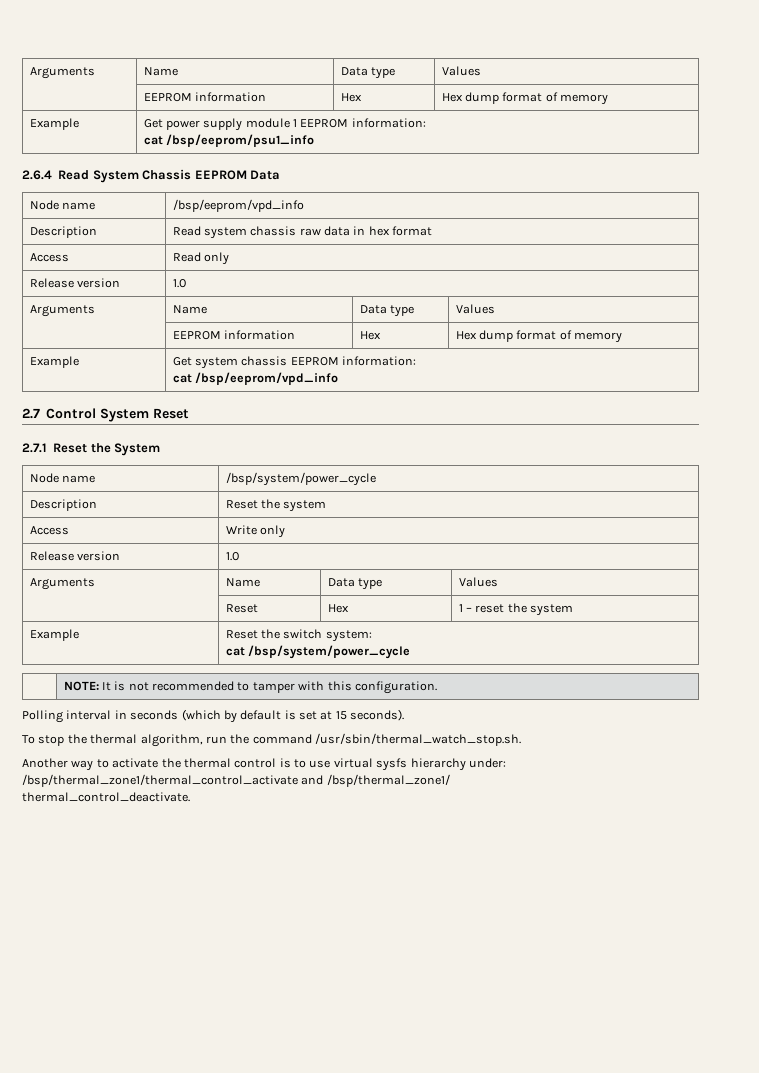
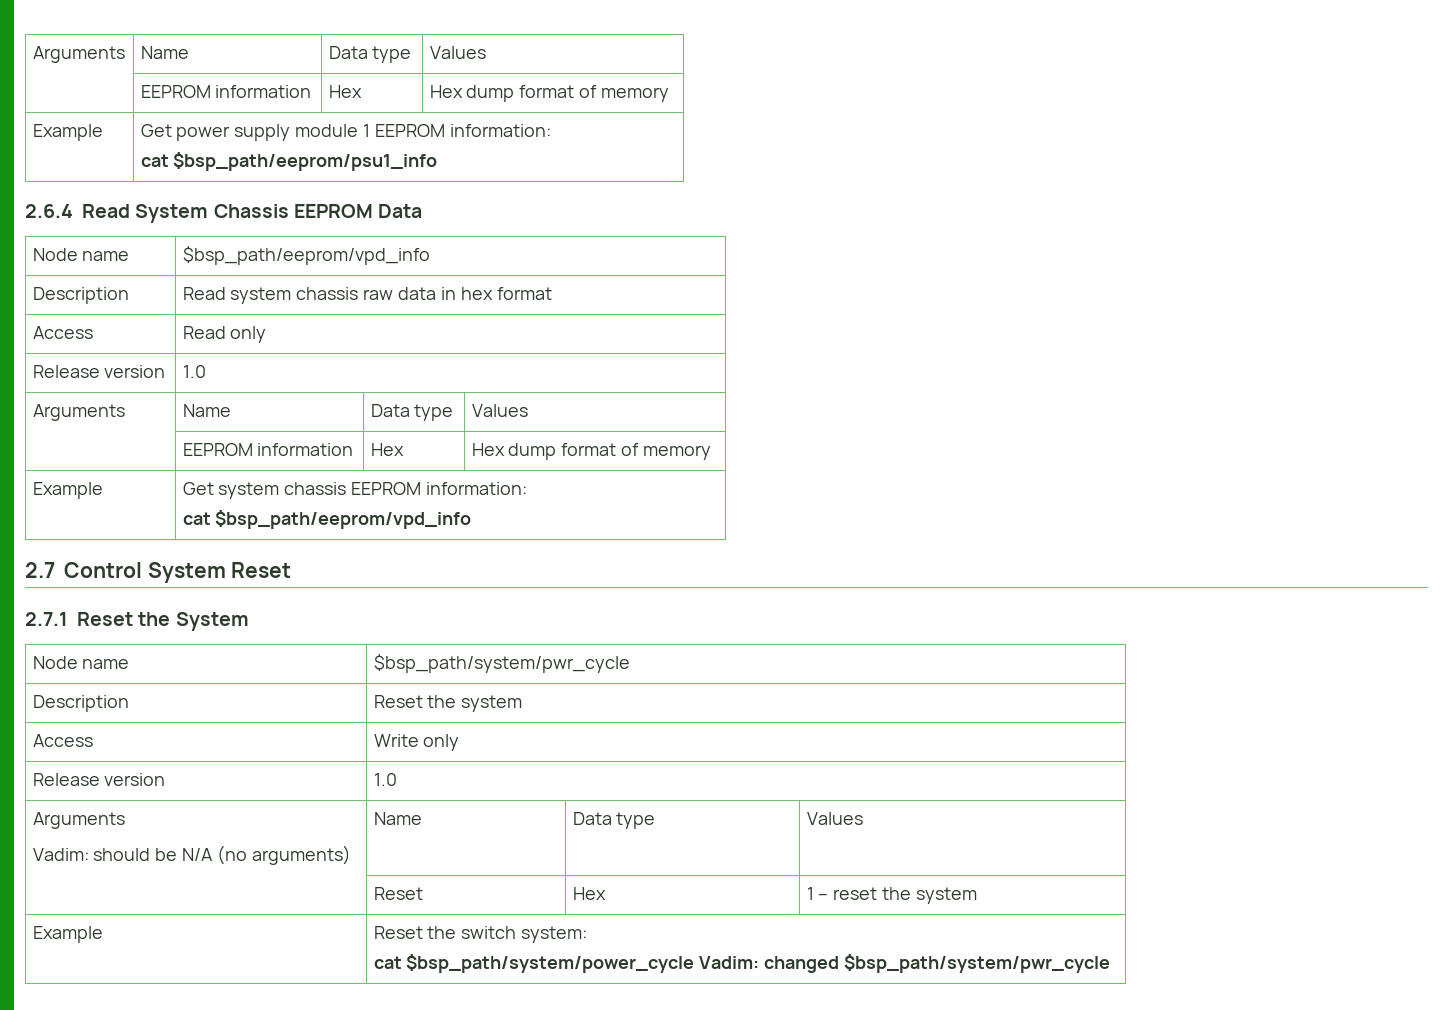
[165,134,314,147] /bsp/eeprom/psu1_info -> [173,152,438,171] $bsp_path/eeprom/psu1_info
[172,199,304,212] /bsp/eeprom/vpd_info -> [182,246,430,265] $bsp_path/eeprom/vpd_info
[194,372,338,385] /bsp/eeprom/vpd_info -> [215,510,472,529] $bsp_path/eeprom/vpd_info
[225,472,376,486] /bsp/system/power_cycle -> [373,654,630,673] $bsp_path/system/pwr_cycle
(95, 584) none -> [32,845,351,865] // Vadim: should be N/A (no arguments)
[247,645,410,659] [63,681,437,694] [22,709,405,723] [22,733,521,747] [22,758,506,771] [22,774,450,787] [22,792,190,802] /bsp/system/power_cycle // | NOTE: It is not recommended to tamper with this configuration. // Polling interval in seconds (which by default is set at 15 seconds). // To stop the thermal algorithm, run the command /usr/sbin/thermal_watch_stop.sh. // Another way to activate the thermal control is to use virtual sysfs hierarchy under: /bsp/thermal_zone1/thermal_control_activate and /bsp/thermal_zone1/ // thermal_control_deactivate. -> [406,954,1111,973] $bsp_path/system/power_cycle Vadim: changed $bsp_path/system/pwr_cycle

